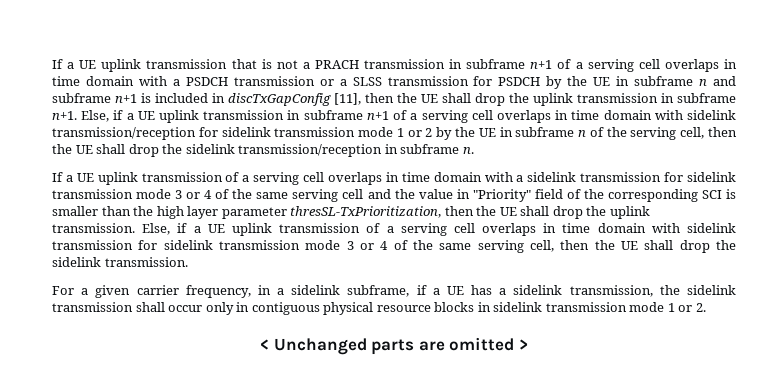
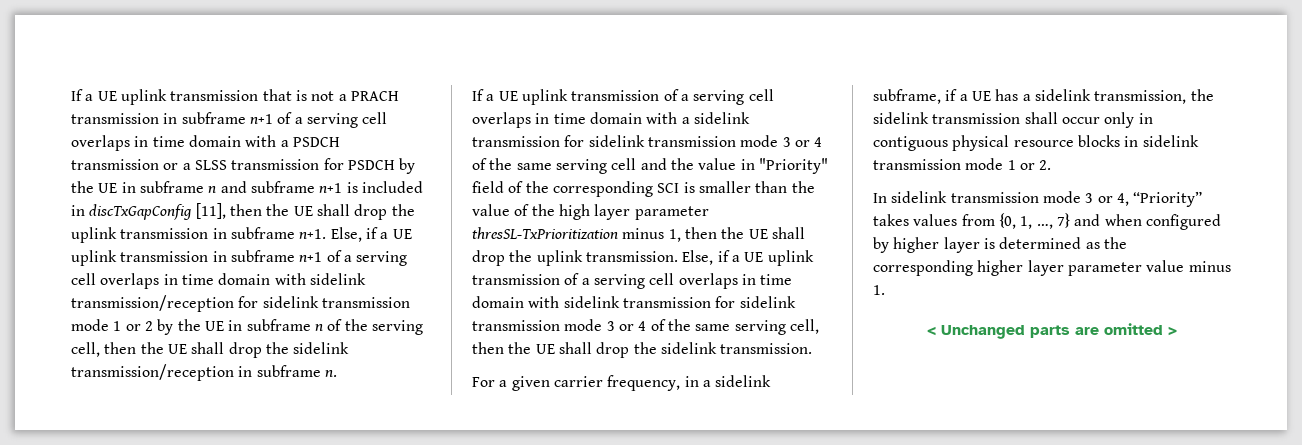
[156,206,442,219] high layer parameter thresSL-TxPrioritization, -> [472,204,709,220] [472,227,681,242] value of the high layer parameter thresSL-TxPrioritization minus 1,
(706, 307) none -> [873,191,1203,207] [873,213,1221,230] [873,237,1127,253] [873,260,1231,276] [873,285,885,295] // In sidelink transmission mode 3 or 4, “Priority” takes values from {0, 1, …, 7} and when configured by higher layer is determined as the corresponding higher layer parameter value minus 1.

